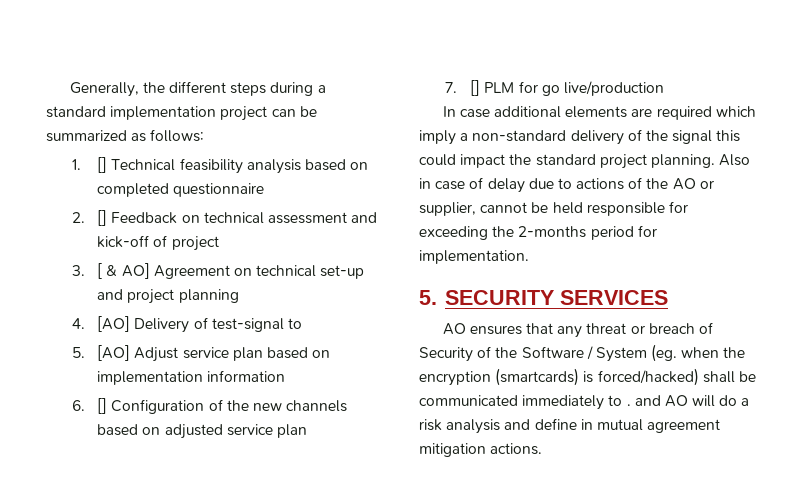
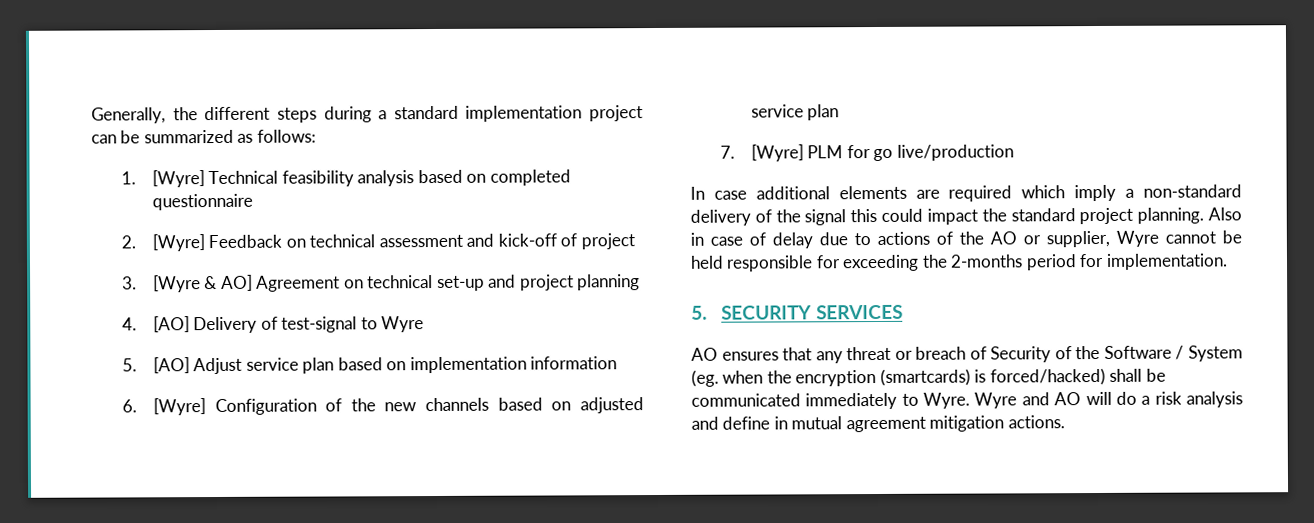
[97,157,108,173] [] -> [151,170,205,188] [Wyre]
[97,210,108,226] [] -> [151,234,205,252] [Wyre]
[97,263,103,279] [ -> [152,275,201,293] [Wyre
(303, 323) none -> [381,316,425,333] Wyre
[97,398,108,414] [] -> [152,398,206,416] [Wyre]
[470,80,481,96] [] -> [750,144,804,162] [Wyre]
(476, 209) none -> [1116,230,1159,247] Wyre
[626,404,631,406] . -> [923,392,1018,409] Wyre. Wyre

